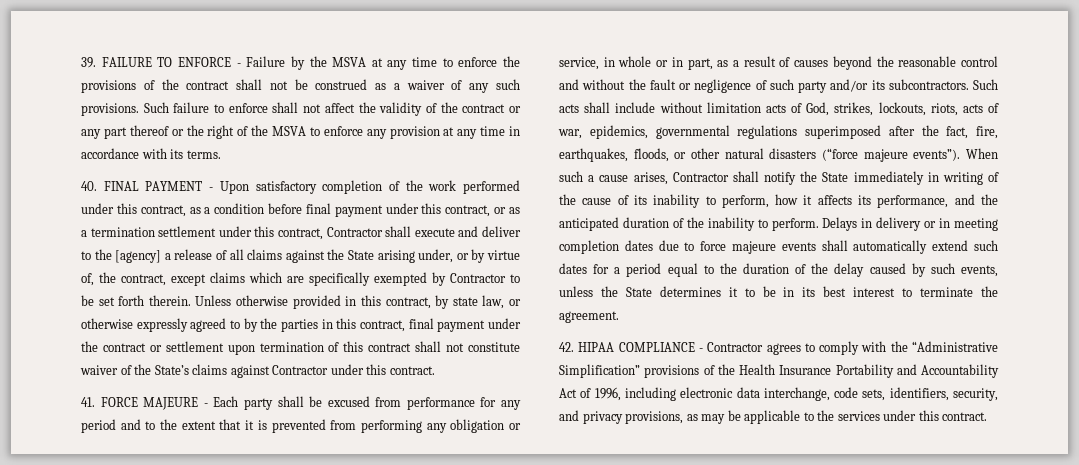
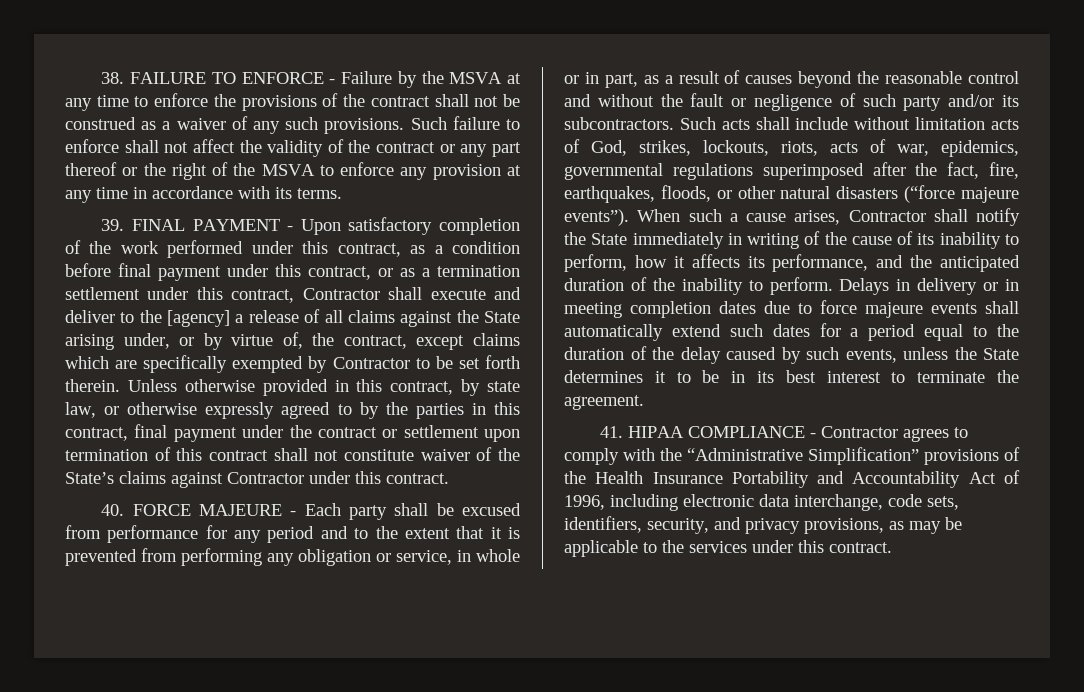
[81,57,96,68] 39. -> [101,72,125,84] 38.
[81,181,97,191] 40. -> [101,219,125,231] 39.
[81,397,95,407] 41. -> [101,504,125,516] 40.
[559,342,574,352] 42. -> [600,426,624,438] 41.

